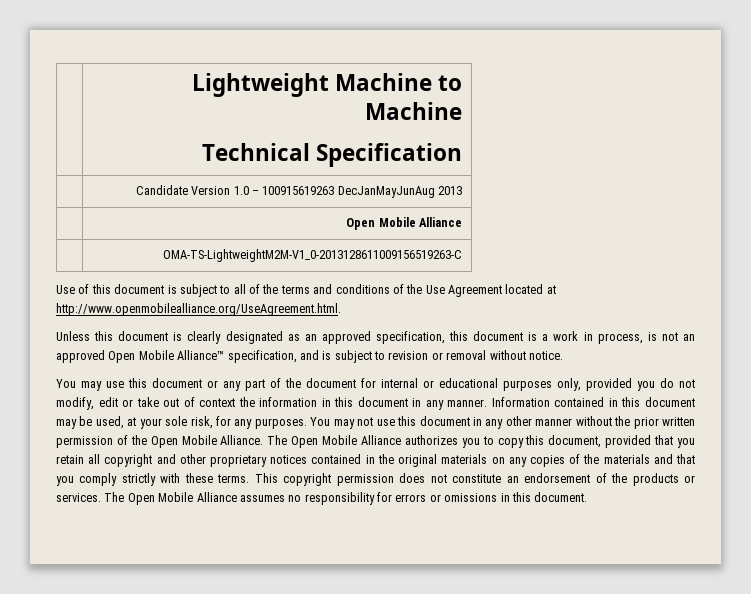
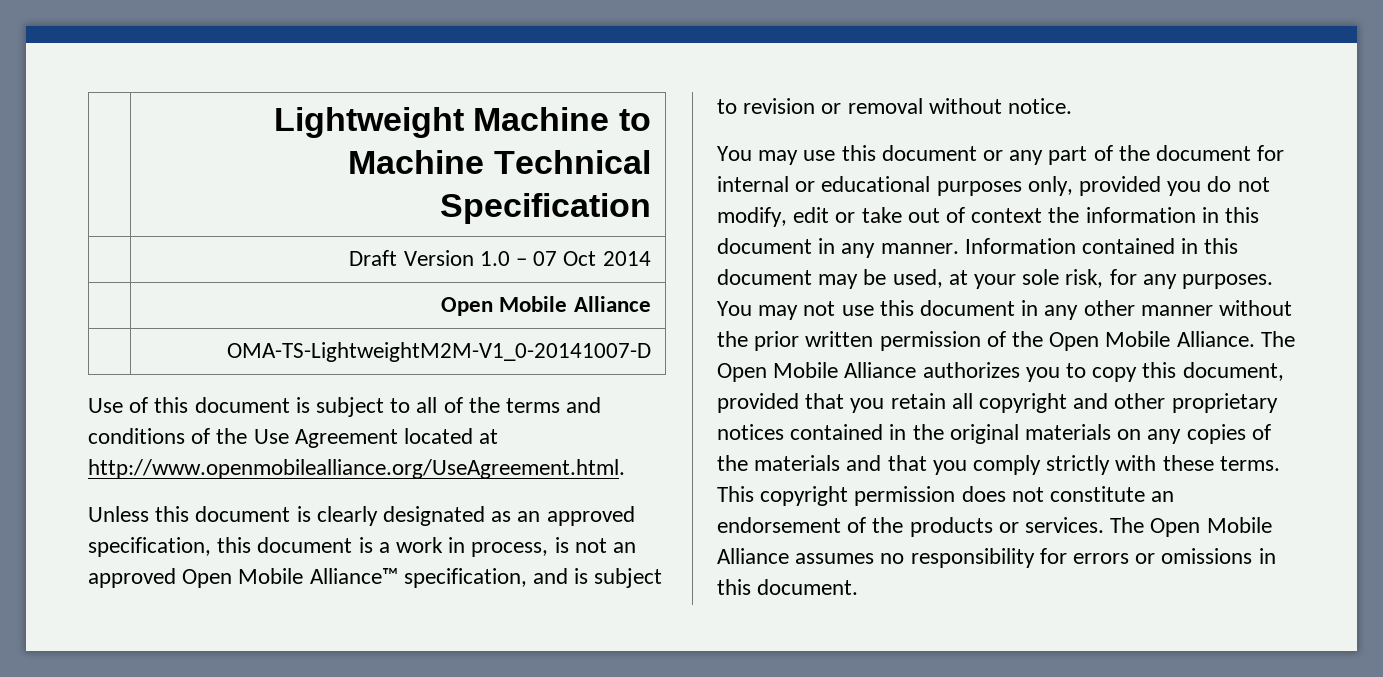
(463, 111) // -> (485, 162) none
[135,185,188,195] Candidate -> [349,250,398,266] Draft
[262,186,463,198] 100915619263 DecJanMayJunAug 2013 -> [533,251,651,266] 07 Oct 2014
[163,249,463,262] OMA-TS-LightweightM2M-V1_0-2013128611009156519263-C -> [226,342,651,362] OMA-TS-LightweightM2M-V1_0-20141007-D

